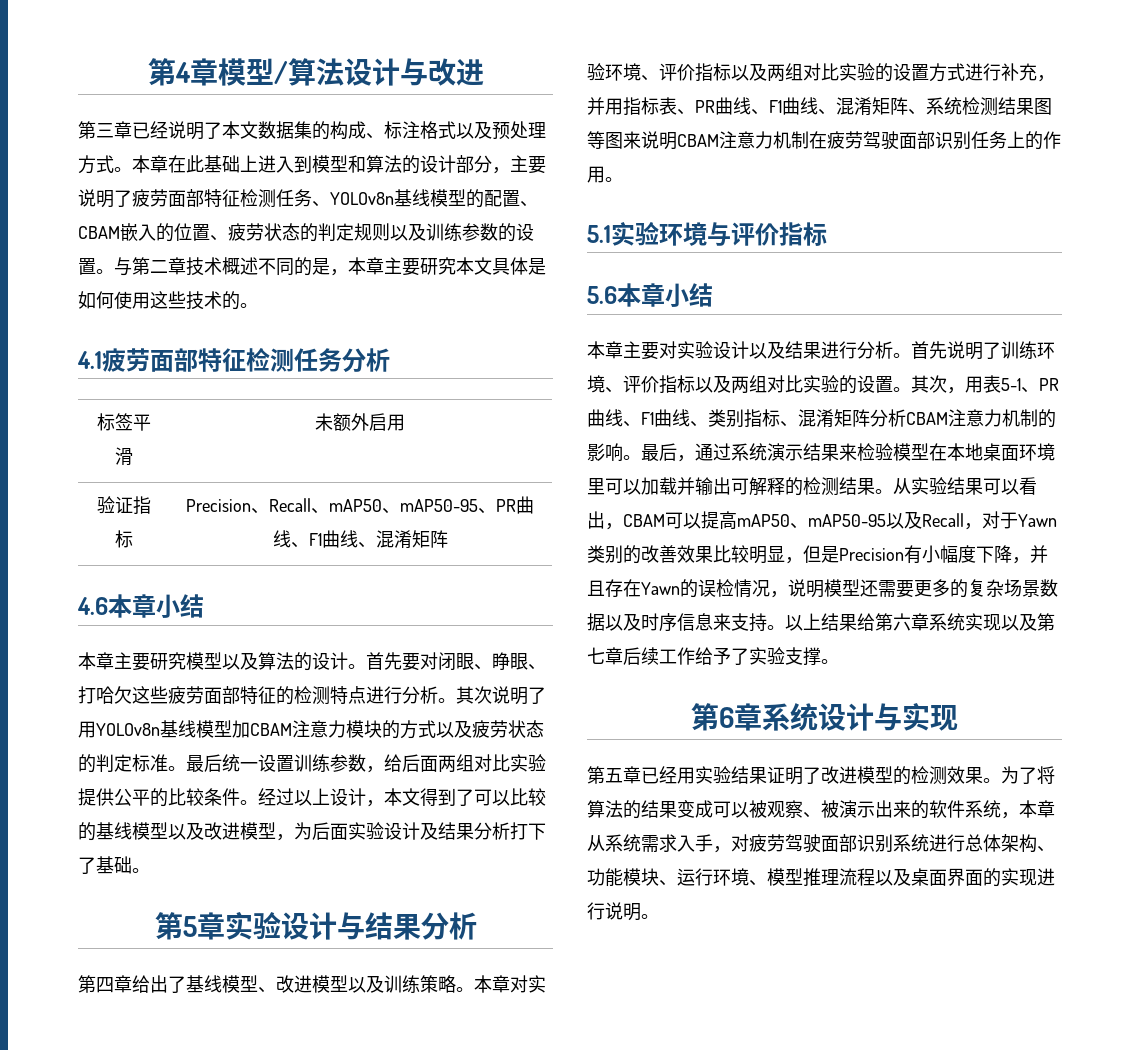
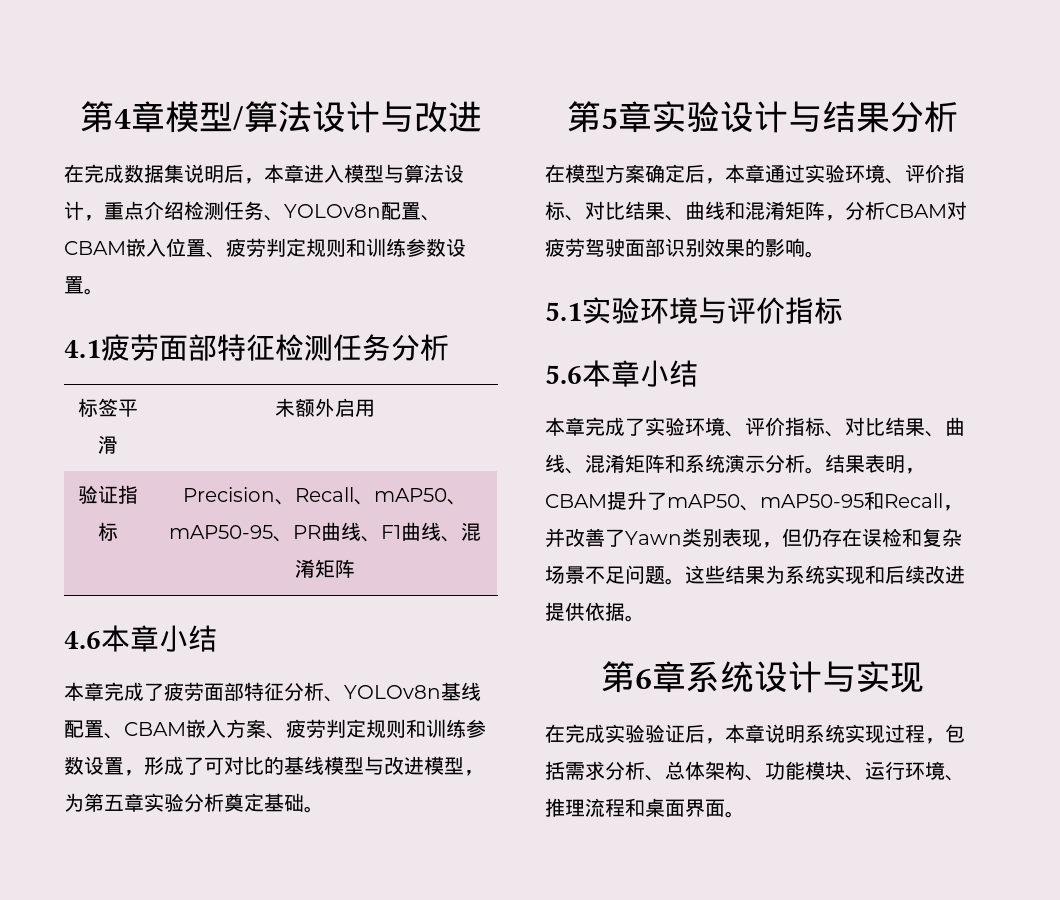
[78,121,546,140] [78,155,546,174] [78,189,240,208] 第三章已经说明了本文数据集的构成、标注格式以及预处理方式。本章在此基础上进入到模型和算法的设计部分，主要说明了疲劳面部特征 -> [64,164,464,184] [64,201,184,221] 在完成数据集说明后，本章进入模型与算法设计，重点介绍
[394,189,538,208] [78,223,174,242] 基线模型的配置、CBAM嵌入的 -> [381,202,441,221] [64,238,166,257] 配置、CBAM嵌入
[264,223,534,242] [78,257,546,276] [78,291,258,310] 状态的判定规则以及训练参数的设置。与第二章技术概述不同的是，本章主要研究本文具体是如何使用这些技术的。 -> [266,238,466,257] [64,276,104,295] 判定规则和训练参数设置。
[114,652,546,671] [78,686,546,705] [78,720,544,739] [78,754,546,773] [78,788,546,807] 主要研究模型以及算法的设计。首先要对闭眼、睁眼、打哈欠这些疲劳面部特征的检测特点进行分析。其次说明了用YOLOv8n基线模型加CBAM注意力模块的方式以及疲劳状态的判定标准。最后统一设置训练参数，给后面两组对比实验提供公平的比较条件。经过以上设计，本文得到了可以比较 -> [104,682,481,702] [64,719,486,739] [64,756,264,776] 完成了疲劳面部特征分析、YOLOv8n基线配置、CBAM嵌入方案、疲劳判定规则和训练参数设置，形成了可对比
[168,822,204,840] 以及 -> [364,756,384,775] 与
[312,822,546,840] [78,857,96,874] 后面实验设计及结果分析打下了 -> [84,793,264,812] 第五章实验分析奠定
[78,975,546,993] [587,63,1055,82] [587,97,1052,116] [587,131,1061,150] [587,166,605,183] 第四章给出了基线模型、改进模型以及训练策略。本章对实验环境、评价指标以及两组对比实验的设置方式进行补充，并用指标表、PR曲线、F1曲线、混淆矩阵、系统检测结果图等图来说明CBAM注意力机制在疲劳驾驶面部识别任务上的作用 -> [545,164,965,184] [545,201,967,221] [545,238,805,257] 在模型方案确定后，本章通过实验环境、评价指标、对比结果、曲线和混淆矩阵，分析CBAM对疲劳驾驶面部识别效果的影响
[623,341,1055,360] [587,375,1059,394] [587,409,1056,428] [587,443,1055,462] [587,477,1037,496] [587,511,1057,530] [587,545,1048,564] [587,579,1058,598] [587,613,1055,632] [587,647,821,665] 主要对实验设计以及结果进行分析。首先说明了训练环境、评价指标以及两组对比实验的设置。其次，用表5-1、PR曲线、F1曲线、类别指标、混淆矩阵分析CBAM注意力机制的影响。最后，通过系统演示结果来检验模型在本地桌面环境里可以加载并输出可解释的检测结果。从实验结果可以看出，CBAM可以提高mAP50、mAP50-95以及Recall，对于Yawn类别的改善效果比较明显，但是Precision有小幅度下降，并且存在Yawn的误检情况，说明模型还需要更多的复杂场景数据以及时序信息来支持。以上结果给第六章系统实现以及第七章后续工作给予了实验支撑 -> [585,417,965,437] [545,454,925,474] [545,491,963,511] [545,528,962,548] [545,565,965,585] [545,602,625,621] 完成了实验环境、评价指标、对比结果、曲线、混淆矩阵和系统演示分析。结果表明，CBAM提升了mAP50、mAP50-95和Recall，并改善了Yawn类别表现，但仍存在误检和复杂场景不足问题。这些结果为系统实现和后续改进提供依据
[587,766,1055,785] [587,800,1055,819] [587,834,965,853] 第五章已经用实验结果证明了改进模型的检测效果。为了将算法的结果变成可以被观察、被演示出来的软件系统，本章从系统需求入手，对疲劳驾驶面部识别系统进行 -> [545,724,965,744] [545,761,665,781] 在完成实验验证后，本章说明系统实现过程，包括需求分析、
[767,868,803,886] 模型 -> (965, 778) none
[875,868,911,886] 以及 -> [625,798,645,817] 和
[983,868,1055,887] [587,902,641,921] 的实现进行说明 -> (725, 808) none

